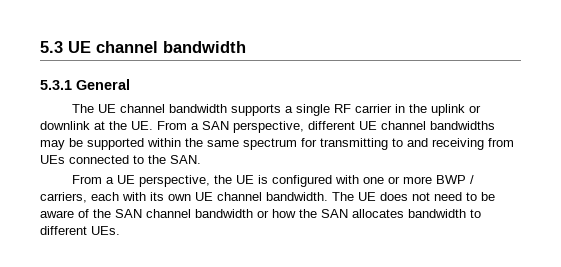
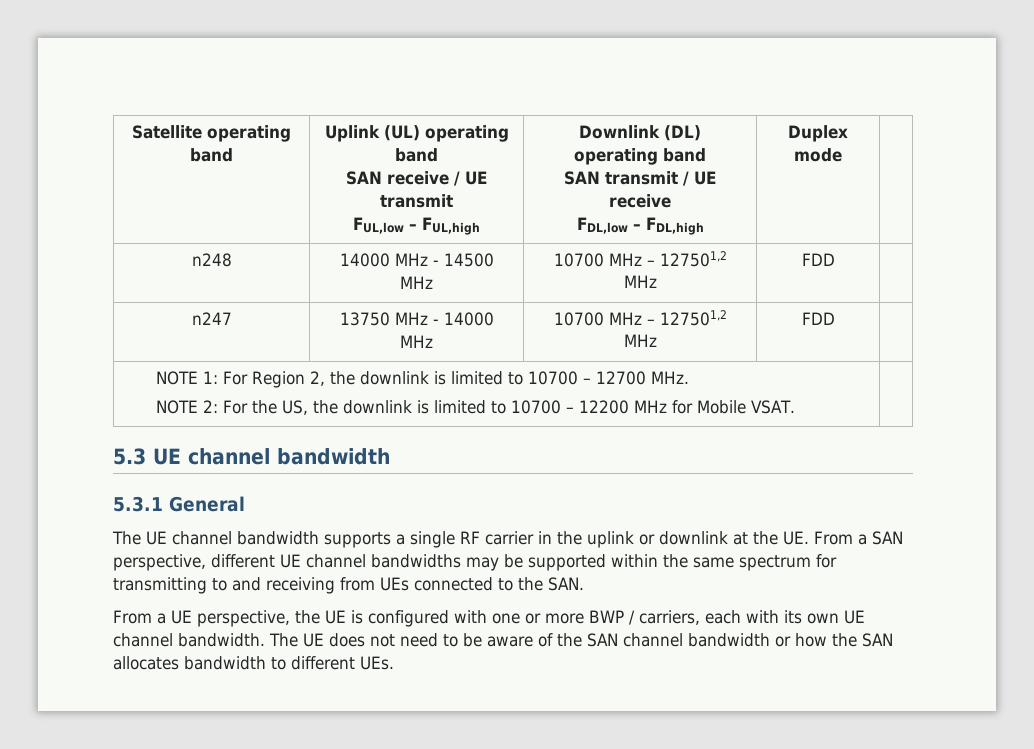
(40, 47) none -> [132,125,291,142] [190,148,233,162] [324,125,509,142] [395,148,438,162] [346,171,487,186] [380,194,453,208] [353,217,480,235] [579,125,701,141] [574,148,706,165] [564,171,716,186] [609,194,671,208] [576,217,704,235] [788,125,848,142] [794,148,842,162] [191,253,232,267] [339,253,494,267] [400,276,433,289] [553,251,727,267] [623,275,657,288] [801,253,835,266] [191,312,232,325] [339,312,494,326] [400,335,433,348] [553,310,727,326] [623,334,657,347] [801,312,835,325] [155,371,689,388] [155,400,795,415] Satellite operating band | Uplink (UL) operating band // SAN receive / UE transmit // FUL,low – FUL,high | Downlink (DL) operating band // SAN transmit / UE receive // FDL,low – FDL,high | Duplex mode | // n248 | 14000 MHz - 14500 MHz | 10700 MHz – 127501,2 MHz | FDD | // n247 | 13750 MHz - 14000 MHz | 10700 MHz – 127501,2 MHz | FDD | // NOTE 1: For Region 2, the downlink is limited to 10700 – 12700 MHz. // NOTE 2: For the US, the downlink is limited to 10700 – 12200 MHz for Mobile VSAT. | //

